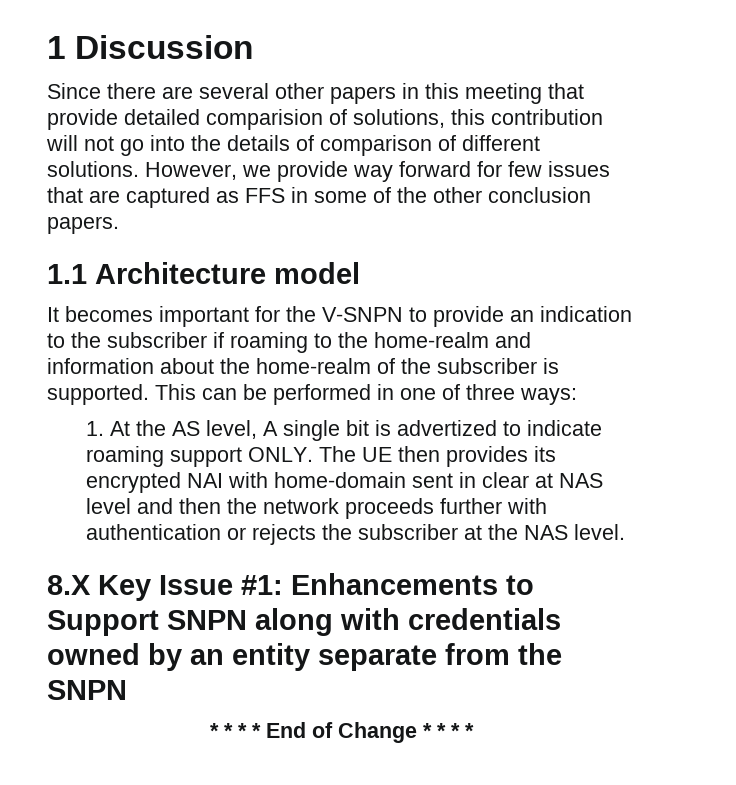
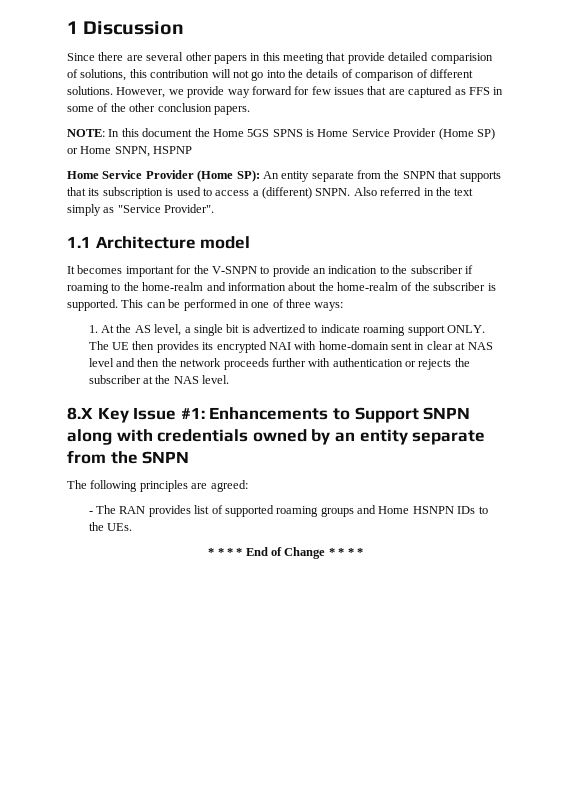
(119, 225) none -> [67,128,495,140] [67,146,193,157] [67,170,501,182] [67,187,474,199] [67,204,215,216] // NOTE: In this document the Home 5GS SPNS is Home Service Provider (Home SP) or Home SNPN, HSPNP // Home Service Provider (Home SP): An entity separate from the SNPN that supports that its subscription is used to access a (different) SNPN. Also referred in the text simply as "Service Provider".
[262,421,278,436] A -> [184,327,191,333] a
(127, 690) none -> [67,480,248,492] [88,505,488,517] [88,522,133,531] // The following principles are agreed: // - The RAN provides list of supported roaming groups and Home HSNPN IDs to the UEs.

